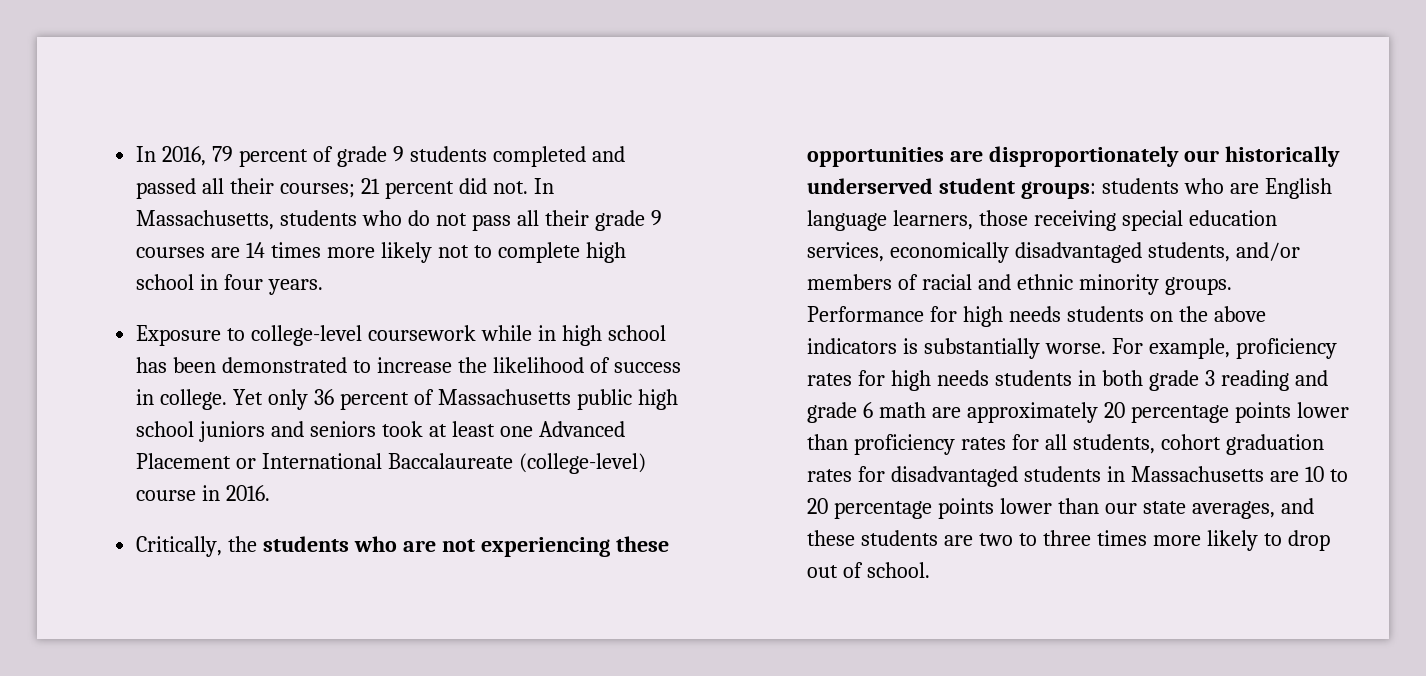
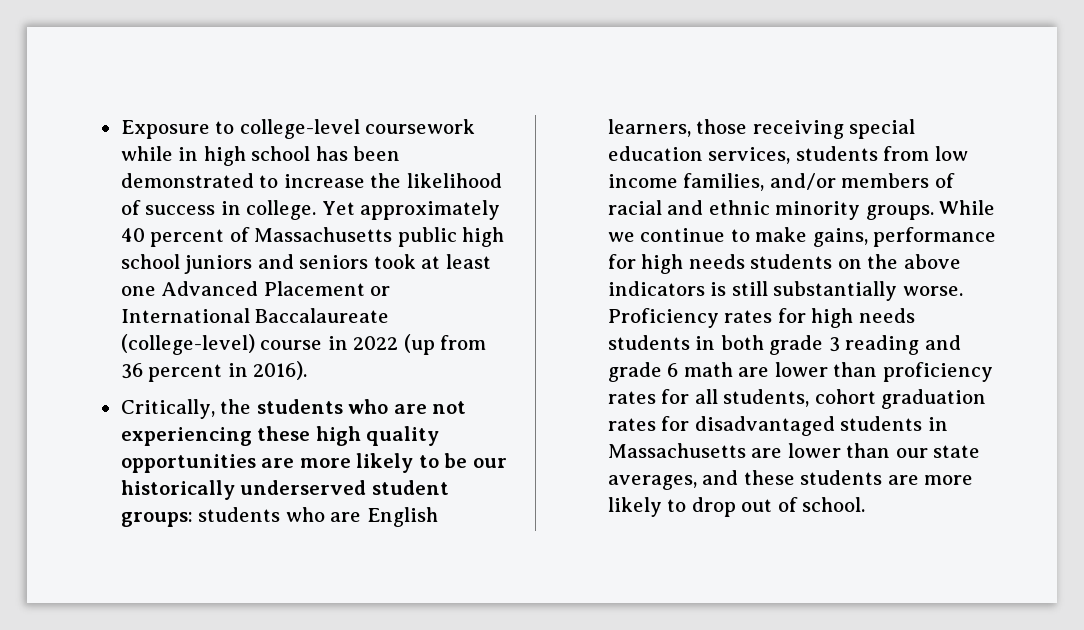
[136,146,625,167] [136,178,554,199] [136,210,662,231] [136,242,626,263] [136,274,324,295] In 2016, 79 percent of grade 9 students completed and passed all their courses; 21 percent did not. In Massachusetts, students who do not pass all their grade 9 courses are 14 times more likely not to complete high school in four years. // -> (120, 129) none
[268,389,334,410] only 36 -> [360,200,501,220] [120,228,145,242] approximately 40
[226,485,271,501] 2016. -> [353,334,487,355] [120,361,308,382] 2022 (up from 36 percent in 2016).
[807,146,1180,167] opportunities are disproportionately -> [315,426,440,446] [120,453,468,473] high quality opportunities are more likely to be
[807,210,888,231] language -> (438, 517) none
[890,242,1231,263] economically disadvantaged students, -> [795,146,968,161] [607,173,765,191] students from low income families,
[807,306,925,322] Performance -> [939,200,996,215] [607,227,997,247] While we continue to make gains, performance
(919, 346) none -> [731,281,768,296] still
[1111,338,1337,359] For example, proficiency -> [607,308,719,328] Proficiency
[966,402,1291,423] approximately 20 percentage points -> (770, 372) none
[1304,466,1348,482] [807,498,995,519] 10 to 20 percentage points -> (783, 453) none
[979,530,1147,546] two to three times -> (919, 480) none

